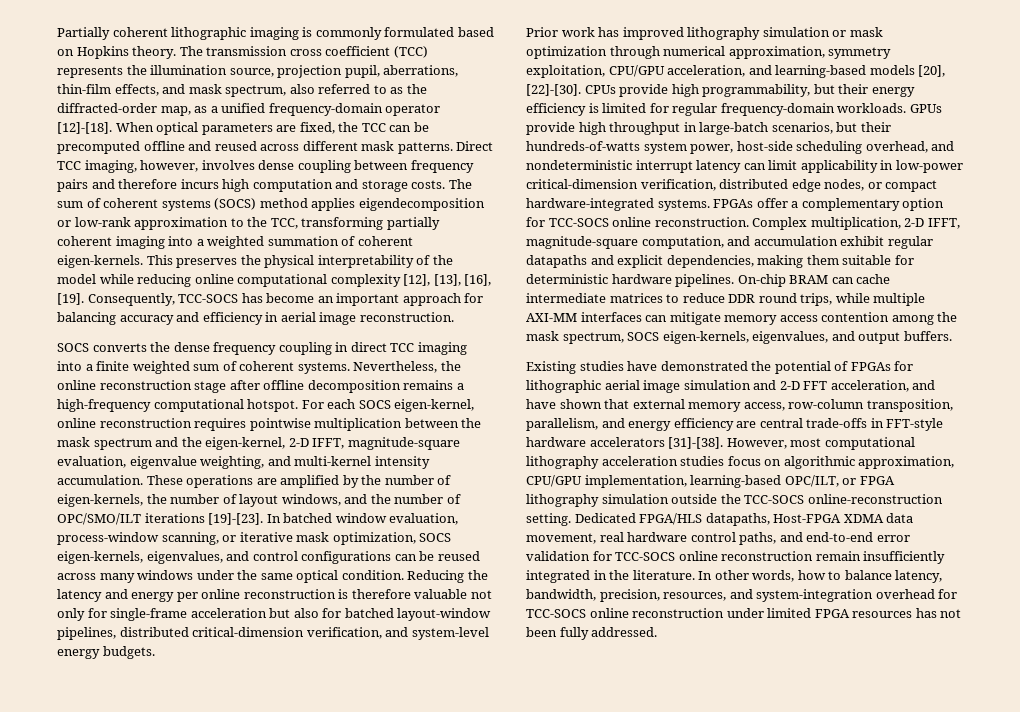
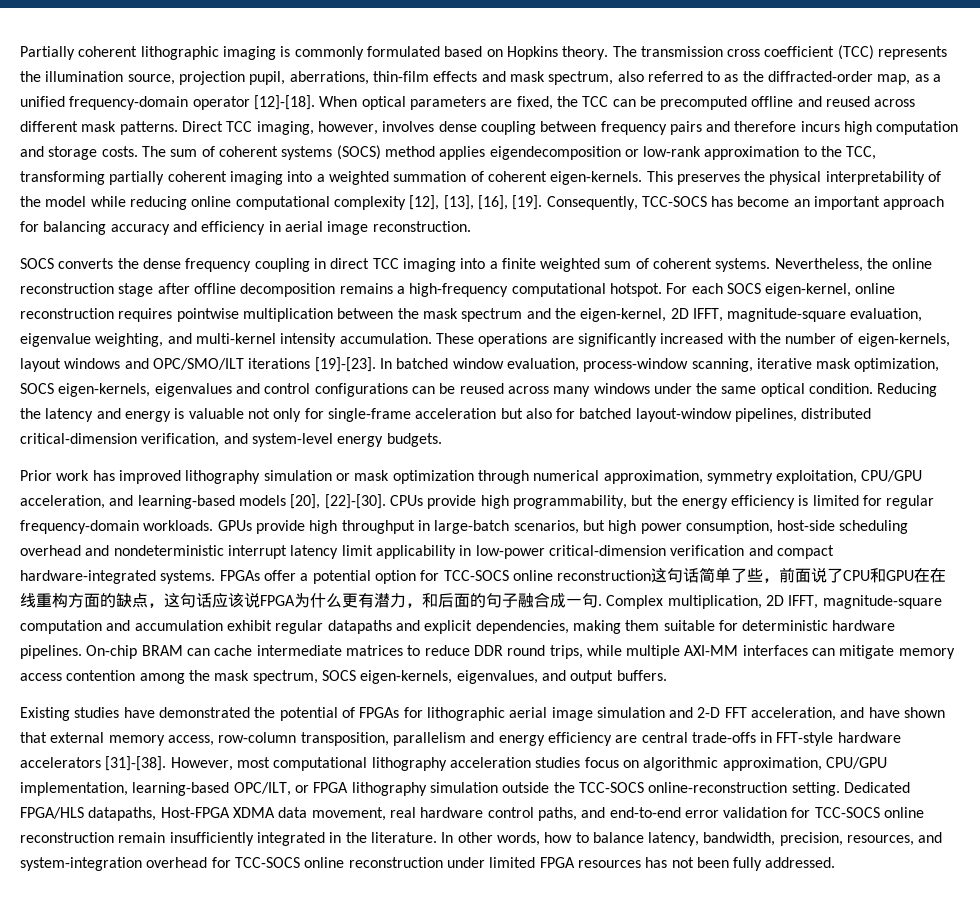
[114,84,159,96] effects, -> [433,71,478,82] effects
[288,438,309,447] 2-D -> [670,308,689,319] 2D
[280,475,359,488] amplified by -> [577,333,756,347] significantly increased with
[146,494,461,507] the number of layout windows, and the number of -> [20,358,149,372] layout windows and
[222,535,237,542] or -> (753, 365) none
[146,551,223,564] eigenvalues, -> [154,383,232,397] eigenvalues
[176,589,411,602] per online reconstruction is therefore -> [174,408,185,419] is
[838,84,869,94] their -> [656,495,678,506] the
[860,122,891,132] [526,141,734,154] their hundreds-of-watts system power, -> [608,520,773,534] high power consumption,
[865,141,928,153] overhead, -> [20,545,81,556] overhead
[743,163,766,170] can -> (339, 552) none
[640,179,882,192] verification, distributed edge nodes, or -> [670,545,773,556] verification and
[801,198,900,211] complementary -> [312,570,371,584] potential
[654,217,749,227] reconstruction. -> [557,567,947,583] [20,592,602,608] reconstruction这句话简单了些，前面说了CPU和GPU在在线重构方面的缺点，这句话应该说FPGA为什么更有潜力，和后面的句子融合成一句.
[904,218,960,229] [526,236,724,249] 2-D IFFT, magnitude-square computation, -> [765,595,942,609] [20,620,102,634] 2D IFFT, magnitude-square computation
[526,418,598,431] parallelism, -> [392,732,466,746] parallelism

